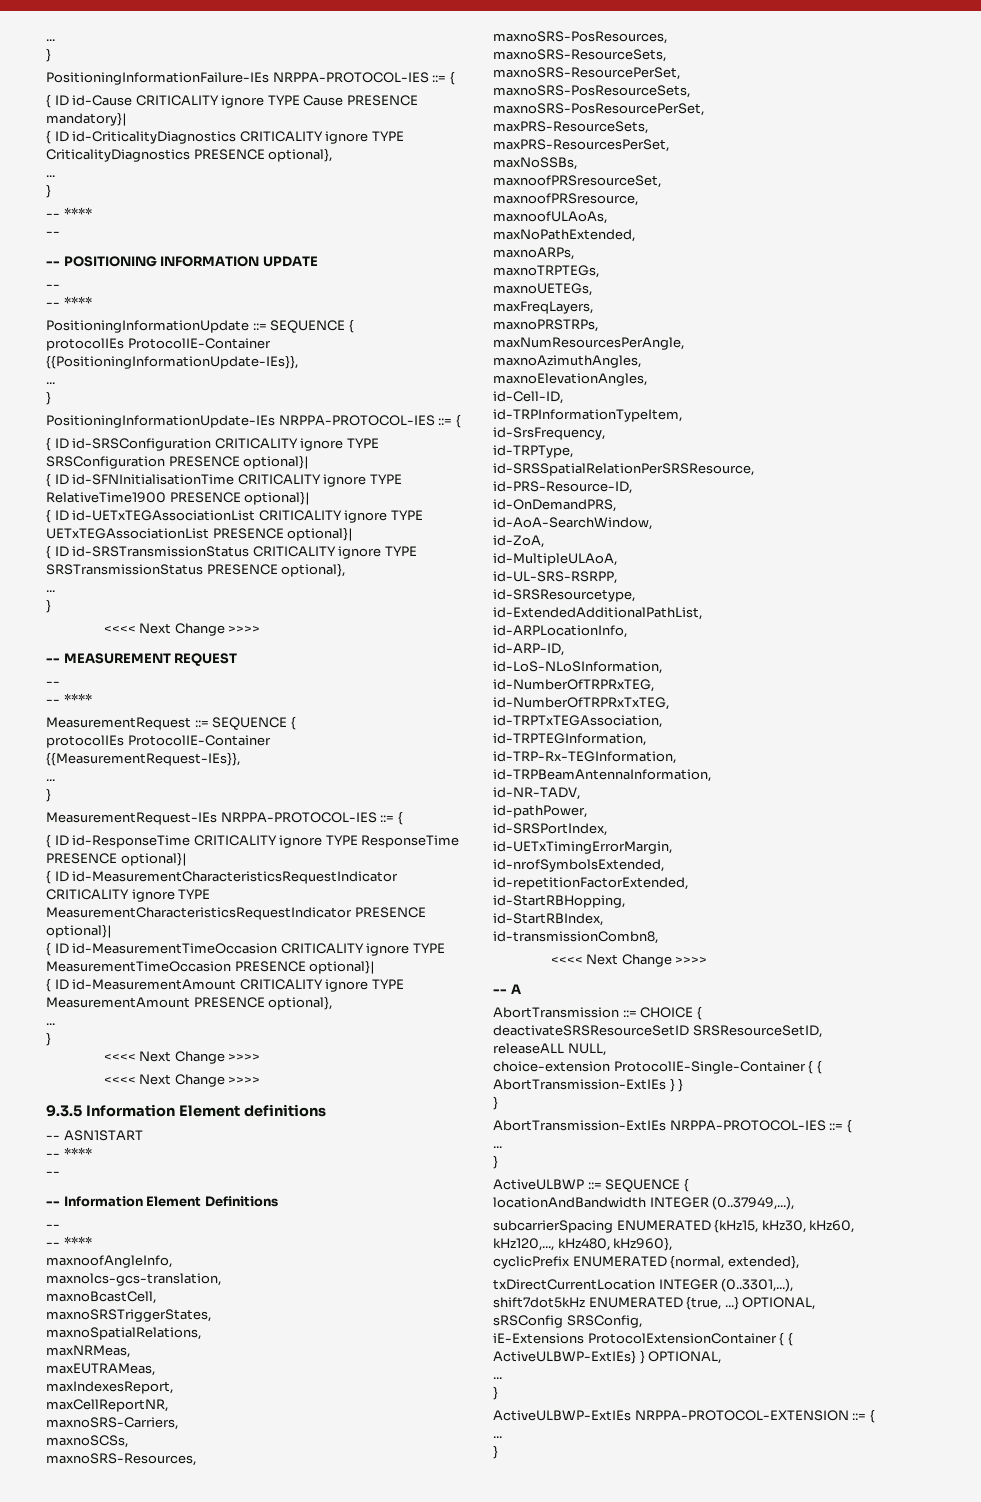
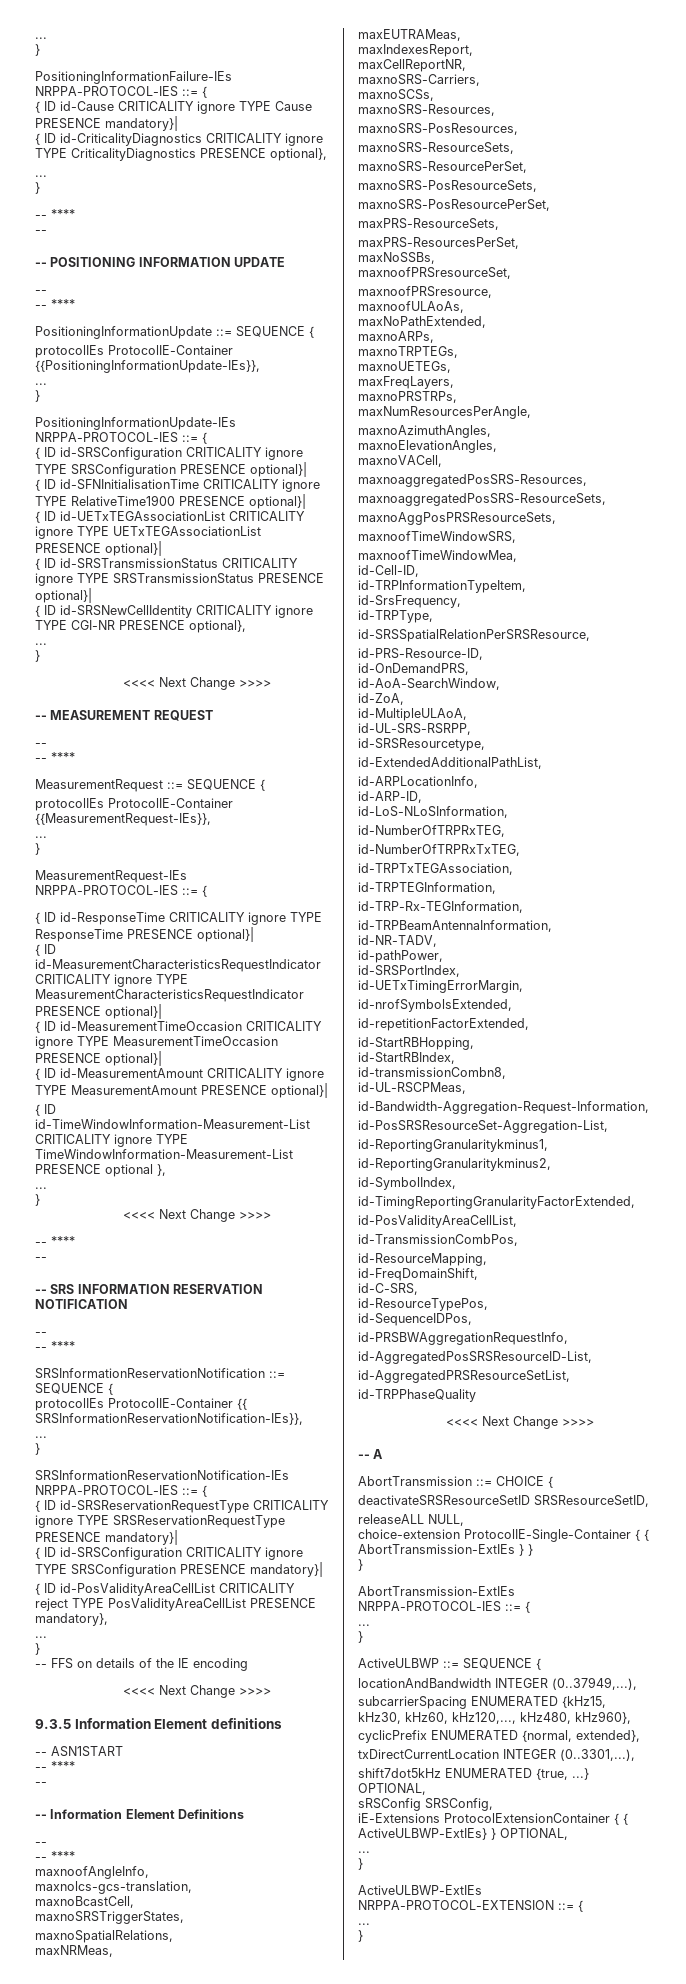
(278, 569) none -> [35,588,92,603] [35,605,313,618] [35,620,185,631] optional}| // { ID id-SRSNewCellIdentity CRITICALITY ignore TYPE CGI-NR PRESENCE
[268,996,333,1010] [46,1023,55,1025] [46,1032,51,1046] [103,1051,261,1064] optional}, // ... // } // <<<< Next Change >>>> -> [271,1083,328,1098] [35,1104,56,1116] [35,1119,310,1129] [35,1134,188,1147] [35,1149,293,1159] [35,1164,166,1177] [35,1187,47,1189] [35,1194,40,1206] [122,1209,271,1222] [35,1236,75,1246] [35,1257,47,1261] [35,1284,264,1294] [35,1299,128,1309] [35,1332,47,1336] [35,1341,75,1351] [35,1368,285,1379] [35,1383,113,1395] [35,1398,247,1411] [35,1413,303,1425] [35,1436,47,1438] [35,1443,40,1455] [35,1470,289,1481] [35,1485,207,1497] [35,1500,329,1513] [35,1515,285,1528] [35,1530,178,1545] [35,1547,303,1560] [35,1562,323,1577] [35,1583,295,1596] [35,1598,316,1611] [35,1613,108,1626] [35,1636,47,1638] [35,1643,40,1655] [35,1658,248,1671] optional}| // { ID id-TimeWindowInformation-Measurement-List CRITICALITY ignore TYPE TimeWindowInformation-Measurement-List PRESENCE optional }, // ... // } // <<<< Next Change >>>> // -- **** // -- // -- SRS INFORMATION RESERVATION NOTIFICATION // -- // -- **** // SRSInformationReservationNotification ::= SEQUENCE { // protocolIEs ProtocolIE-Container {{ SRSInformationReservationNotification-IEs}}, // ... // } // SRSInformationReservationNotification-IEs NRPPA-PROTOCOL-IES ::= { // { ID id-SRSReservationRequestType CRITICALITY ignore TYPE SRSReservationRequestType PRESENCE mandatory}| // { ID id-SRSConfiguration CRITICALITY ignore TYPE SRSConfiguration PRESENCE mandatory}| // { ID id-PosValidityAreaCellList CRITICALITY reject TYPE PosValidityAreaCellList PRESENCE mandatory}, // ... // } // -- FFS on details of the IE encoding
(647, 379) none -> [358,455,442,467] [358,474,587,487] [358,493,606,506] [358,512,556,525] [358,531,516,543] [358,550,517,562] // maxnoVACell, // maxnoaggregatedPosSRS-Resources, // maxnoaggregatedPosSRS-ResourceSets, // maxnoAggPosPRSResourceSets, // maxnoofTimeWindowSRS, // maxnoofTimeWindowMea,
(658, 937) none -> [358,1082,466,1094] [358,1101,649,1114] [358,1120,608,1133] [358,1139,548,1152] [358,1158,551,1171] [358,1177,456,1190] [358,1196,635,1209] [358,1215,517,1228] [358,1234,518,1246] [358,1253,487,1266] [358,1268,478,1281] [358,1283,418,1295] [358,1298,488,1311] [358,1313,472,1326] [358,1332,568,1345] [358,1351,592,1364] [358,1370,570,1383] [358,1389,476,1402] // id-UL-RSCPMeas, // id-Bandwidth-Aggregation-Request-Information, // id-PosSRSResourceSet-Aggregation-List, // id-ReportingGranularitykminus1, // id-ReportingGranularitykminus2, // id-SymbolIndex, // id-TimingReportingGranularityFactorExtended, // id-PosValidityAreaCellList, // id-TransmissionCombPos, // id-ResourceMapping, // id-FreqDomainShift, // id-C-SRS, // id-ResourceTypePos, // id-SequenceIDPos, // id-PRSBWAggregationRequestInfo, // id-AggregatedPosSRSResourceID-List, // id-AggregatedPRSResourceSetList, // id-TRPPhaseQuality

